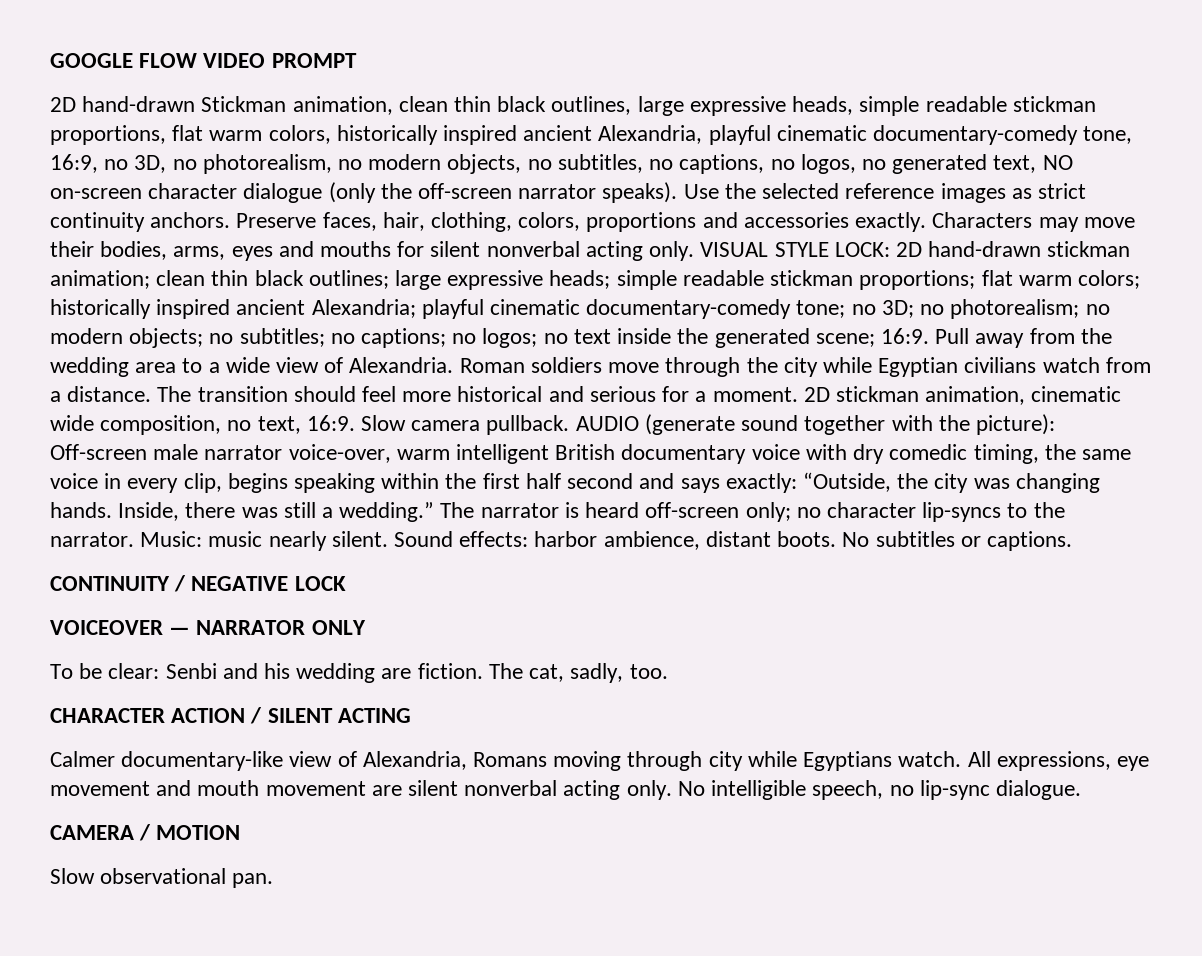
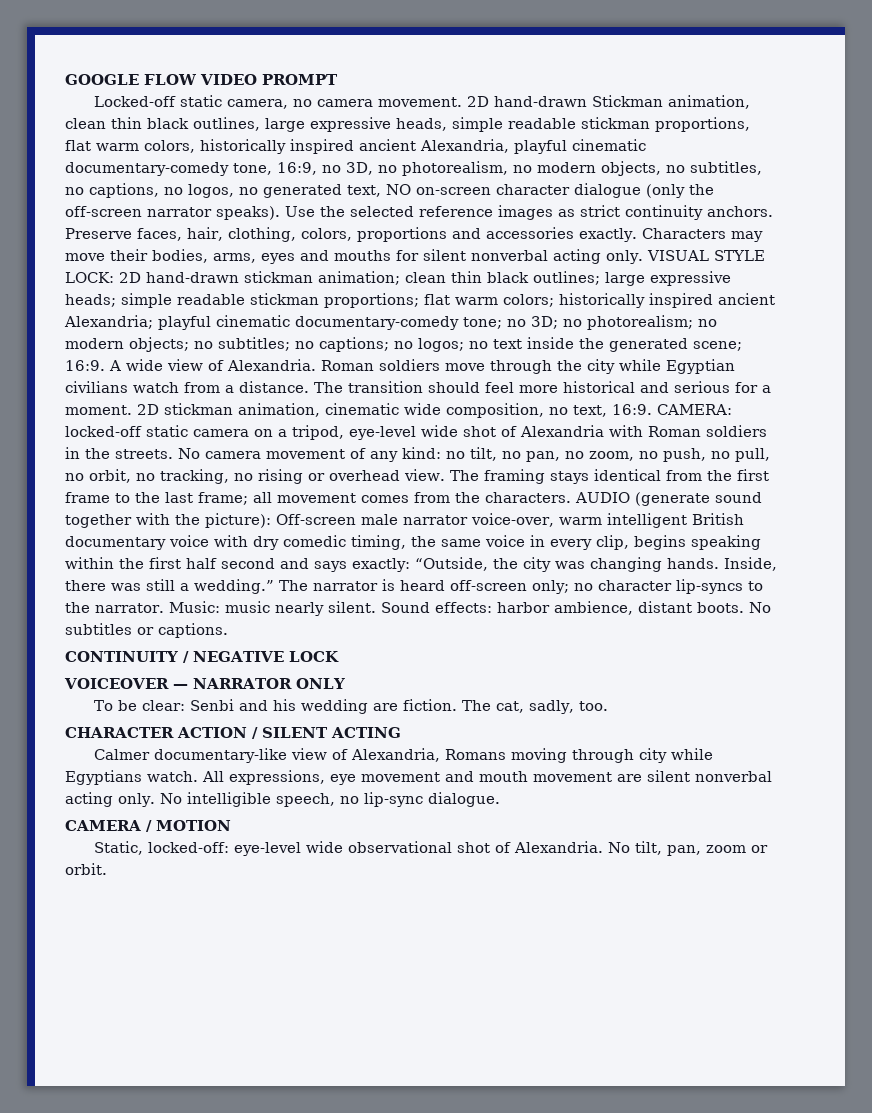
(357, 60) none -> [93,95,462,109] Locked-off static camera, no camera movement.
[935,328,1112,348] [50,357,220,377] Pull away from the wedding area to a -> [109,360,121,371] A
[361,415,570,435] Slow camera pullback. -> [657,404,732,415] [65,425,767,440] [65,447,770,462] [65,469,769,484] [65,492,571,505] CAMERA: locked-off static camera on a tripod, eye-level wide shot of Alexandria with Roman soldiers in the streets. No camera movement of any kind: no tilt, no pan, no zoom, no push, no pull, no orbit, no tracking, no rising or overhead view. The framing stays identical from the first frame to the last frame; all movement comes from the characters.
[50,868,274,888] Slow observational pan. -> [93,841,768,856] [65,863,107,875] Static, locked-off: eye-level wide observational shot of Alexandria. No tilt, pan, zoom or orbit.

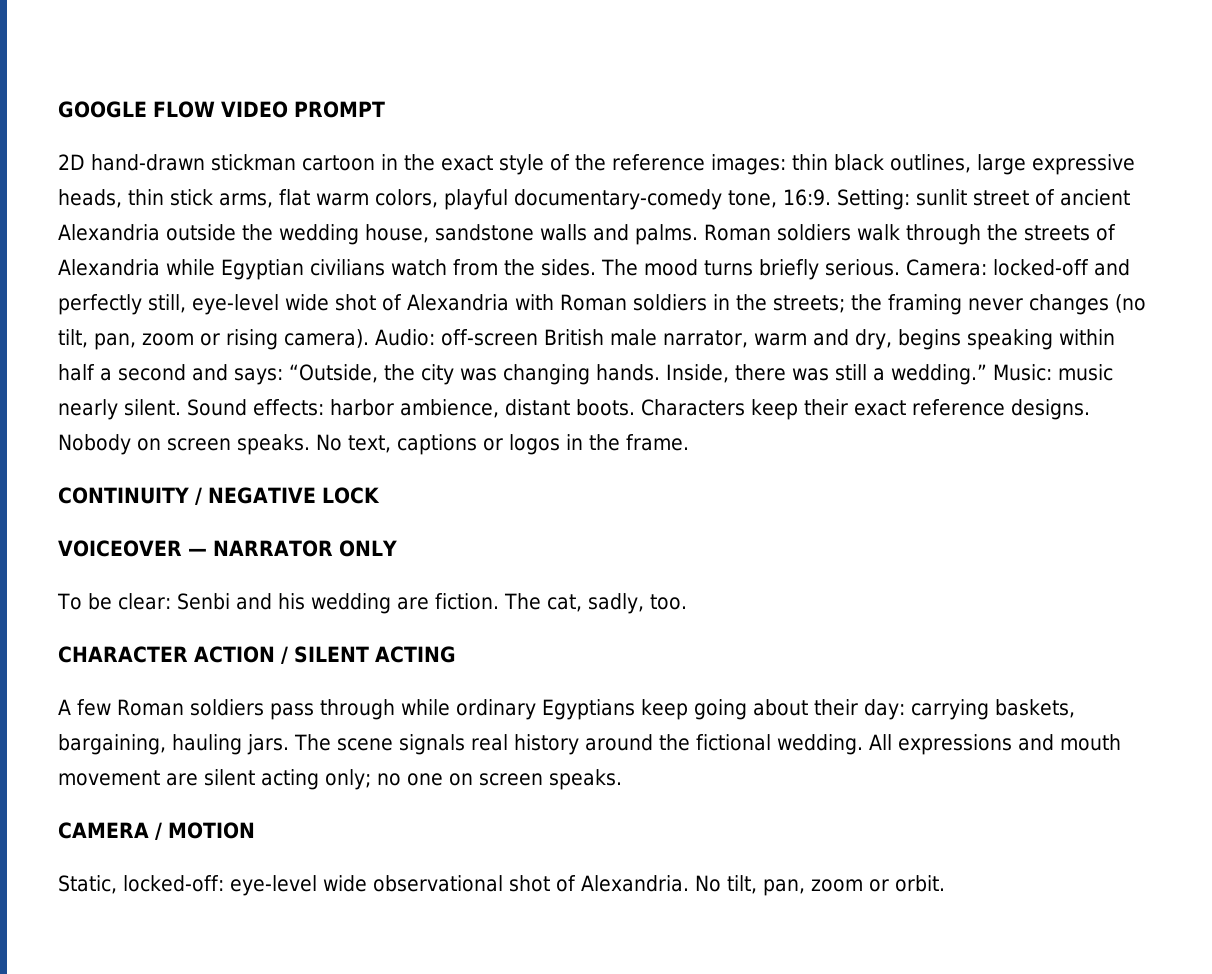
[93,95,750,109] [65,118,106,129] Locked-off static camera, no camera movement. 2D hand-drawn Stickman animation, clean -> [58,154,786,175] 2D hand-drawn stickman cartoon in the exact style of the reference images:
[452,117,750,132] [65,139,646,154] [65,161,762,176] [65,183,714,198] [65,205,773,220] [65,227,763,242] [65,249,765,264] [65,271,731,286] [65,293,775,308] [64,315,717,330] [65,337,742,352] [65,359,485,371] simple readable stickman proportions, flat warm colors, historically inspired ancient Alexandria, playful cinematic documentary-comedy tone, 16:9, no 3D, no photorealism, no modern objects, no subtitles, no captions, no logos, no generated text, NO on-screen character dialogue (only the off-screen narrator speaks). Use the selected reference images as strict continuity anchors. Preserve faces, hair, clothing, colors, proportions and accessories exactly. Characters may move their bodies, arms, eyes and mouths for silent nonverbal acting only. VISUAL STYLE LOCK: 2D hand-drawn stickman animation; clean thin black outlines; large expressive heads; simple readable stickman proportions; flat warm colors; historically inspired ancient Alexandria; playful cinematic documentary-comedy tone; no 3D; no photorealism; no modern objects; no subtitles; no captions; no logos; no text inside the generated scene; 16:9. A wide view of Alexandria. Roman soldiers move -> [128,189,1130,210] [58,224,900,245] thin stick arms, flat warm colors, playful documentary-comedy tone, 16:9. Setting: sunlit street of ancient Alexandria outside the wedding house, sandstone walls and palms. Roman soldiers walk
[587,359,615,374] city -> [1023,224,1116,241] [58,259,160,276] streets of Alexandria
[225,381,771,393] [65,403,732,418] [65,425,344,440] a distance. The transition should feel more historical and serious for a moment. 2D stickman animation, cinematic wide composition, no text, 16:9. CAMERA: locked-off static camera on a tripod, -> [504,259,1130,280] [58,294,186,315] the sides. The mood turns briefly serious. Camera: locked-off and perfectly still,
[115,447,770,462] [65,469,769,484] [65,492,762,506] [65,513,744,528] [65,535,761,550] [65,557,410,572] streets. No camera movement of any kind: no tilt, no pan, no zoom, no push, no pull, no orbit, no tracking, no rising or overhead view. The framing stays identical from the first frame to the last frame; all movement comes from the characters. AUDIO (generate sound together with the picture): Off-screen male narrator voice-over, warm intelligent British documentary voice with dry comedic timing, the same voice in every clip, begins speaking within the first half second and says exactly: -> [772,294,1146,315] [58,329,1115,350] [58,364,283,385] streets; the framing never changes (no tilt, pan, zoom or rising camera). Audio: off-screen British male narrator, warm and dry, begins speaking within half a second and says:
[279,579,763,594] [65,602,164,613] The narrator is heard off-screen only; no character lip-syncs to the narrator. -> (987, 374) none
[748,602,771,613] [65,623,228,638] No subtitles or captions. -> [641,399,1090,420] [58,434,689,455] Characters keep their exact reference designs. Nobody on screen speaks. No text, captions or logos in the frame.
[93,748,713,763] [65,770,440,785] Calmer documentary-like view of Alexandria, Romans moving through city while Egyptians watch. All expressions, eye movement -> [58,699,1075,720] [58,734,1012,755] A few Roman soldiers pass through while ordinary Egyptians keep going about their day: carrying baskets, bargaining, hauling jars. The scene signals real history around the fictional wedding. All expressions
[695,771,772,782] [65,792,500,807] nonverbal acting only. No intelligible speech, no lip-sync dialogue. -> [261,769,622,790] acting only; no one on screen speaks.

